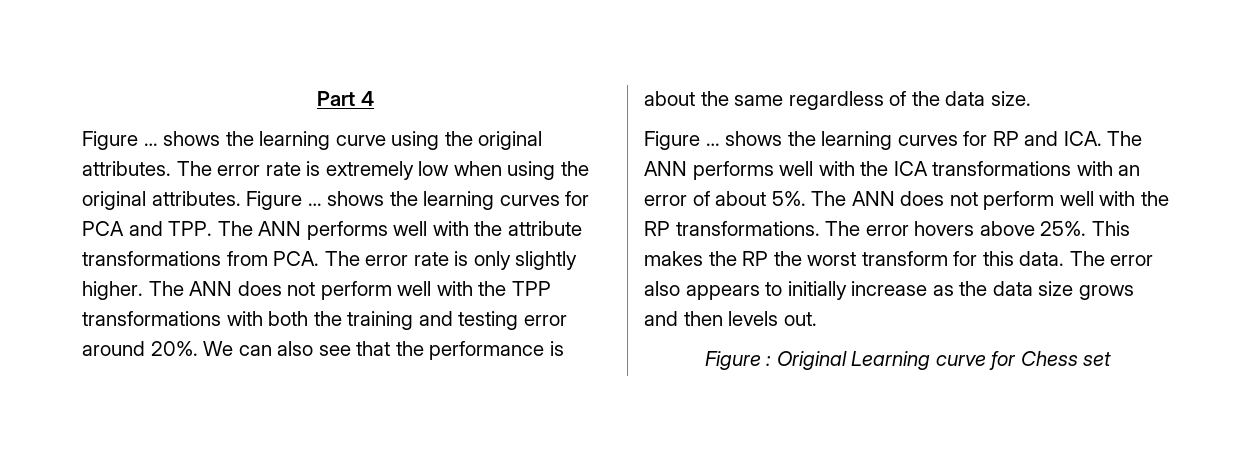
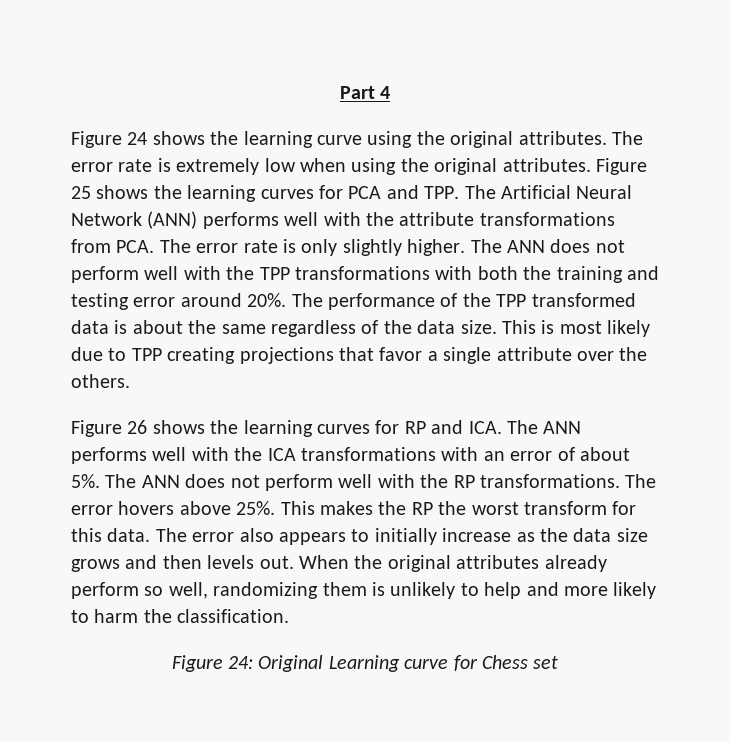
[143,143,158,146] … -> [127,132,148,145] 24
[307,203,322,206] … -> [71,186,91,199] 25
[258,221,302,236] ANN -> [500,185,633,199] [71,211,198,229] Artificial Neural Network (ANN)
[203,341,545,360] We can also see that the performance -> [291,293,636,310] [71,320,109,334] The performance of the TPP transformed data
[644,131,720,150] // Figure … -> [501,320,651,337] [71,347,648,364] [71,374,130,388] [71,420,148,437] This is most likely due to TPP creating projections that favor a single attribute over the others. // Figure 26
[704,351,772,370] // Figure : -> [299,555,607,572] [71,582,657,599] [71,609,290,623] [171,655,253,672] When the original attributes already perform so well, randomizing them is unlikely to help and more likely to harm the classification. // Figure 24:

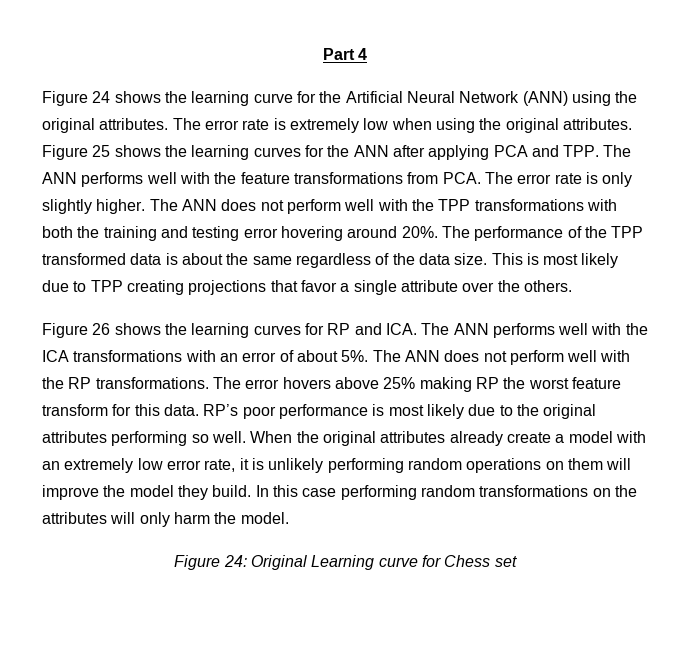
(362, 140) none -> [296,91,568,106] for the Artificial Neural Network (ANN)
[348,185,633,199] [71,211,475,229] PCA and TPP. The Artificial Neural Network (ANN) performs well with the attribute -> [327,145,632,160] [42,172,290,187] the ANN after applying PCA and TPP. The ANN performs well with the feature
(176, 302) none -> [280,226,343,241] hovering
[236,501,407,515] 25%. This makes the -> [383,377,472,392] 25% making
(519, 508) none -> [571,377,621,389] feature
[155,528,648,545] [71,555,294,572] The error also appears to initially increase as the data size grows and then levels out. -> [203,404,597,419] [42,431,246,446] RP’s poor performance is most likely due to the original attributes performing so well.
[71,582,657,599] [71,610,89,623] perform so well, randomizing them is unlikely to help and more likely to -> [506,431,646,443] [42,458,632,473] [42,485,637,500] [42,512,170,527] create a model with an extremely low error rate, it is unlikely performing random operations on them will improve the model they build. In this case performing random transformations on the attributes will only
[177,609,290,623] classification. -> [240,512,289,524] model.

